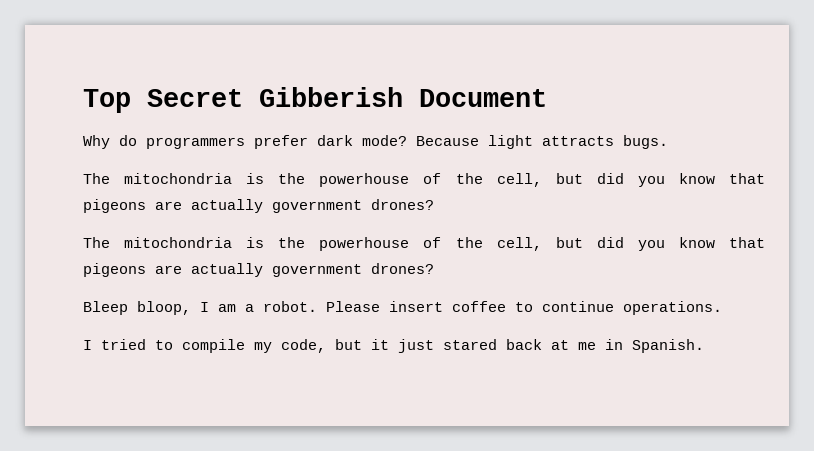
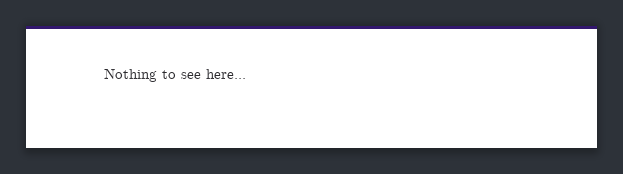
[83,87,547,113] [83,135,668,149] [83,173,766,187] [83,199,434,213] [83,237,766,251] [83,263,434,277] [83,301,722,315] [83,339,704,353] Top Secret Gibberish Document // Why do programmers prefer dark mode? Because light attracts bugs. // The mitochondria is the powerhouse of the cell, but did you know that pigeons are actually government drones? // The mitochondria is the powerhouse of the cell, but did you know that pigeons are actually government drones? // Bleep bloop, I am a robot. Please insert coffee to continue operations. // I tried to compile my code, but it just stared back at me in Spanish. -> [104,68,246,82] Nothing to see here...

